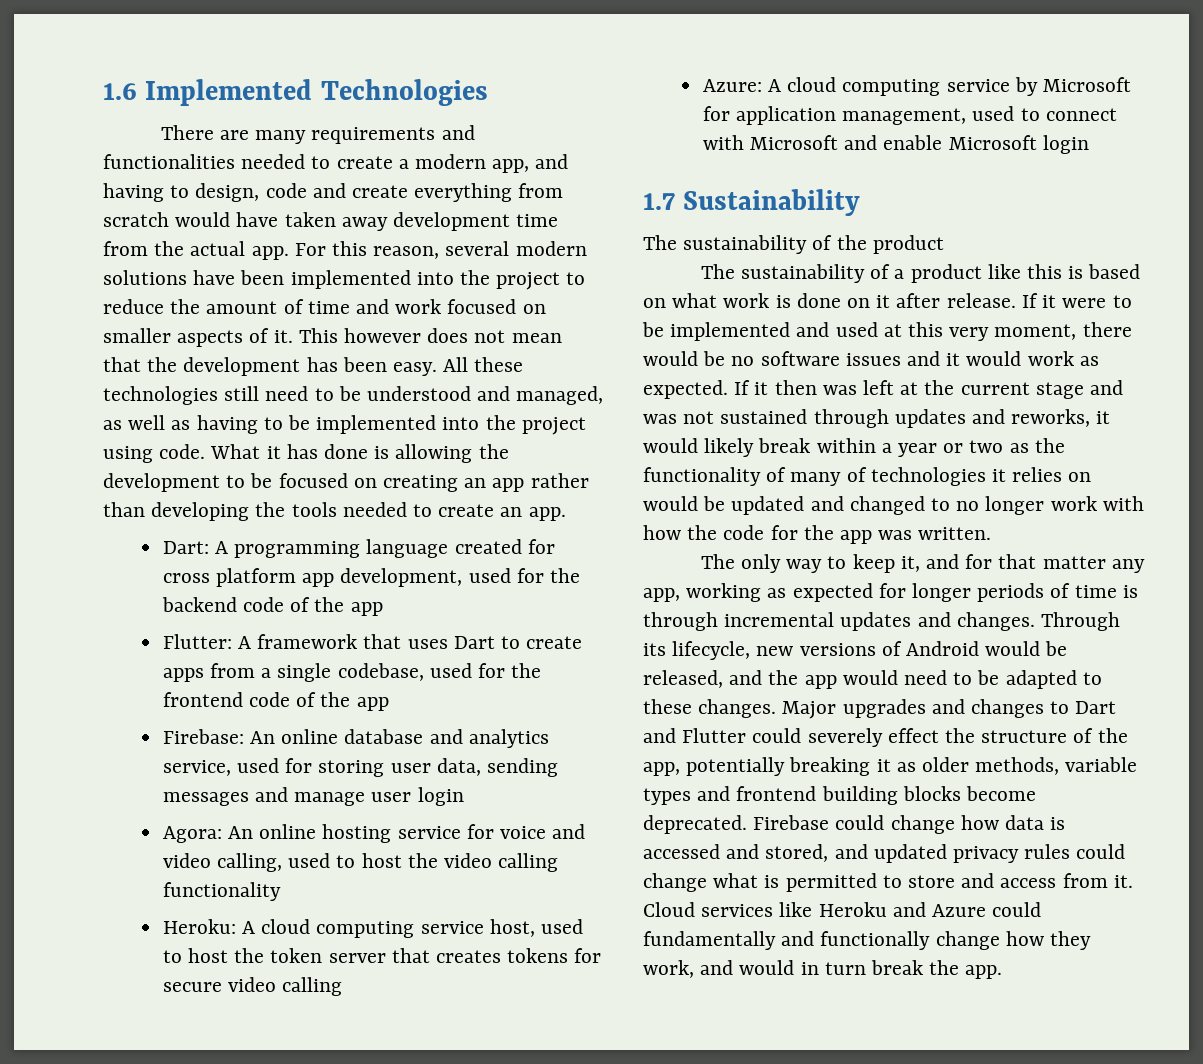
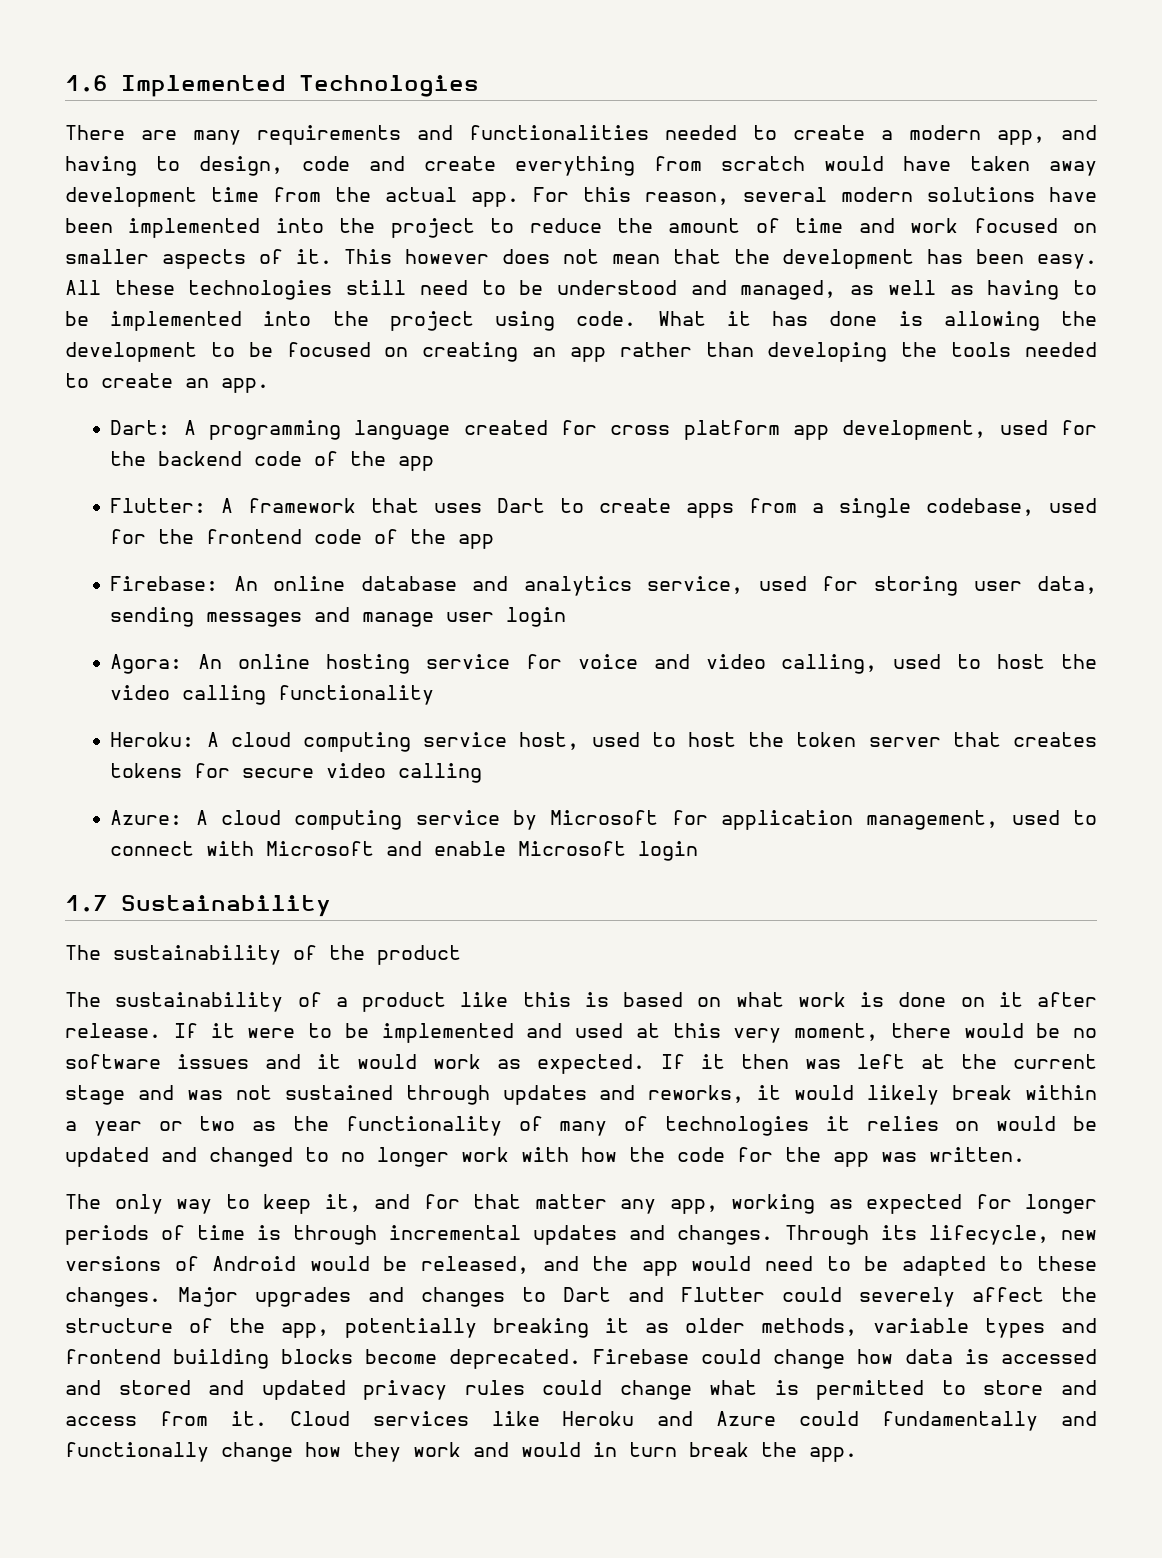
[887,728,939,743] effect -> [972,1287,1044,1302] affect
[765,844,829,862] stored, -> [118,1380,191,1395] stored
[643,960,694,978] work, -> [413,1442,461,1457] work

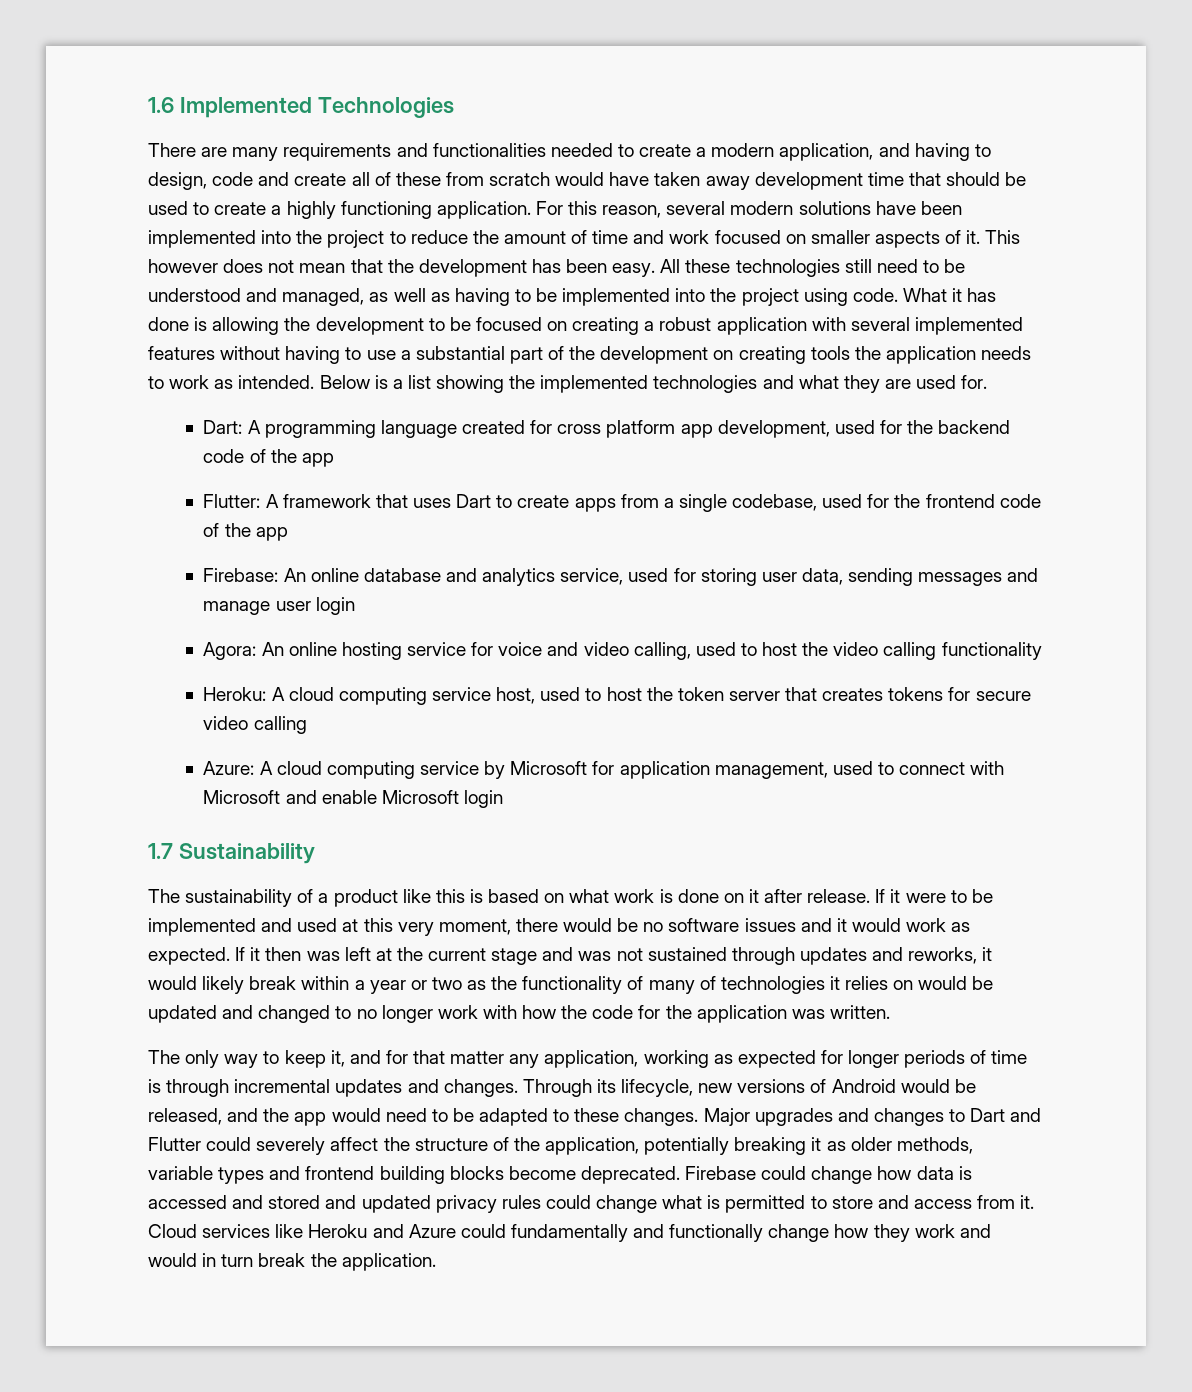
[997,130,1045,145] app, -> [779,143,874,161] application,
[515,156,635,176] everything -> [351,172,441,186] all of these
[273,187,519,207] from the actual app. -> [908,172,1027,186] [148,201,531,219] that should be used to create a highly functioning application.
[532,342,1097,362] [65,373,269,393] an app rather than developing the tools needed to create an app. -> [644,317,1023,335] [148,346,1032,364] [148,375,988,393] a robust application with several implemented features without having to use a substantial part of the development on creating tools the application needs to work as intended. Below is a list showing the implemented technologies and what they are used for.
[65,945,461,965] // The sustainability of the product -> (315, 853) none
[833,1152,869,1167] app -> [696,1005,787,1023] application
[669,1199,718,1214] app, -> [544,1050,639,1068] application,
[281,1323,329,1338] app, -> [545,1137,640,1155] application,
[809,1447,857,1462] app. -> [341,1253,436,1271] application.

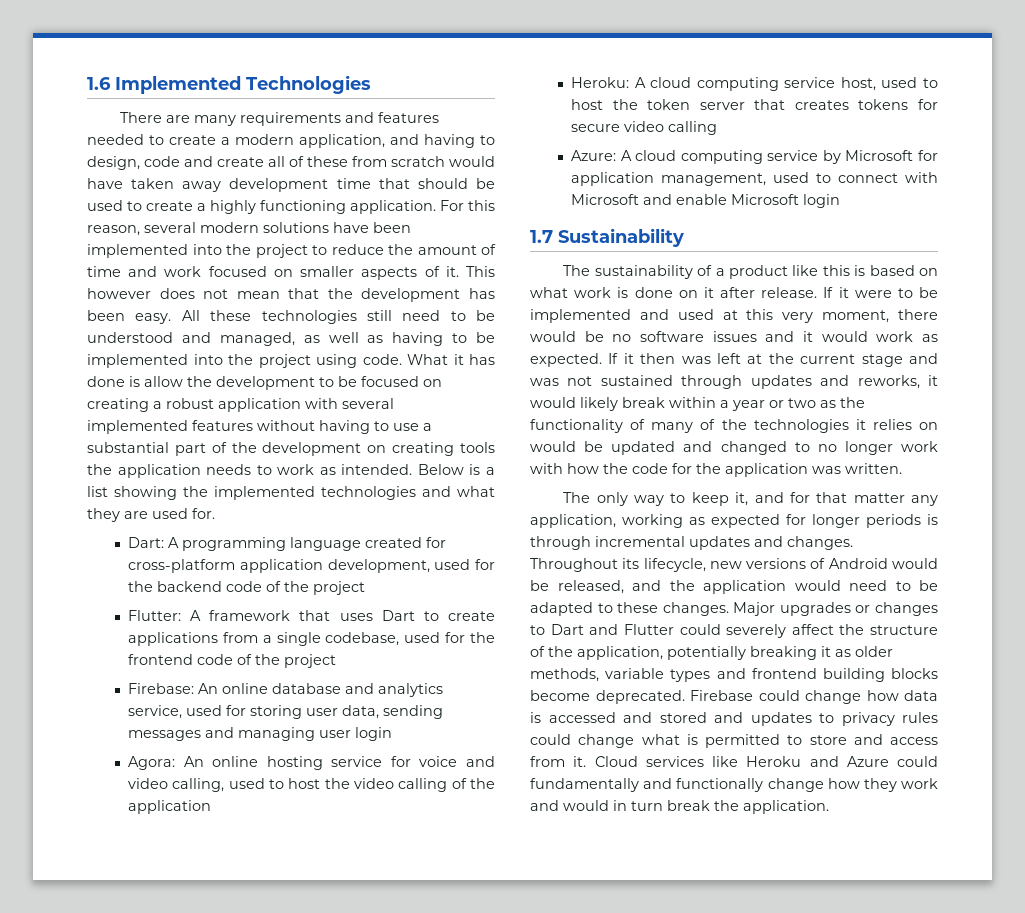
[432,143,546,157] functionalities -> [378,112,440,123] features
[212,317,280,335] allowing -> [144,376,183,387] allow
[557,420,713,438] cross platform app -> [128,559,323,573] cross-platform application
[301,453,334,467] app -> [313,581,366,595] project
[574,498,616,512] apps -> [128,632,219,646] applications
[255,527,288,541] app -> [284,654,337,668] project
[203,601,271,615] manage -> [238,727,316,741] managing
[941,642,1042,660] functionality -> [451,778,495,789] [128,800,212,814] of the application
(716, 983) none -> [721,419,747,430] the
[970,1050,1028,1064] of time -> (921, 521) none
[522,1079,592,1097] Through -> [530,558,618,572] Throughout
[294,1112,327,1126] app -> [703,580,786,594] application
[837,1108,869,1122] and -> [855,605,871,613] or
[361,1195,431,1213] updated -> [750,712,834,726] updates to

